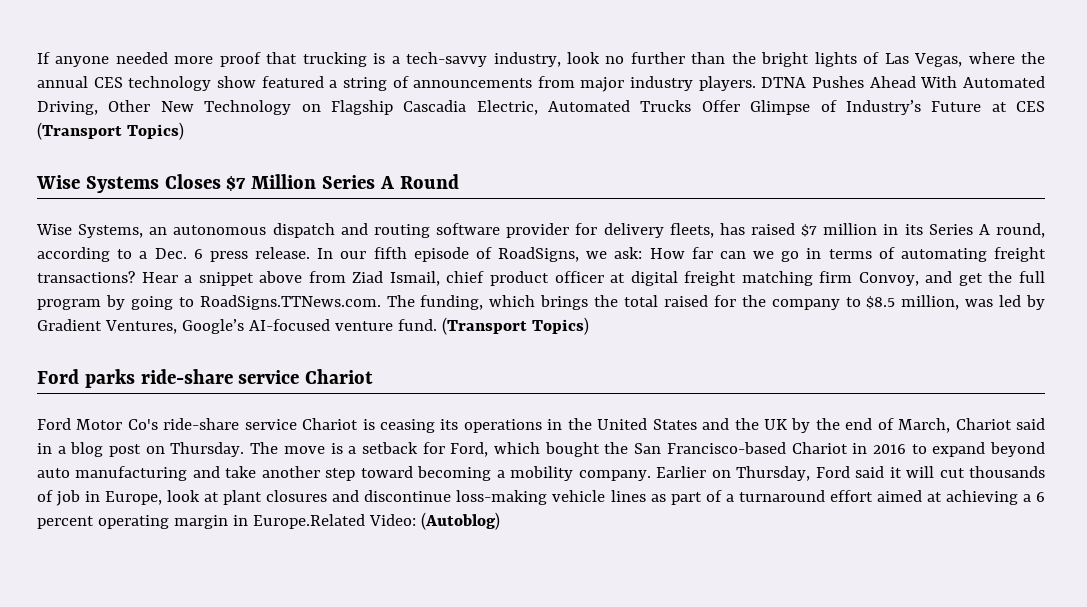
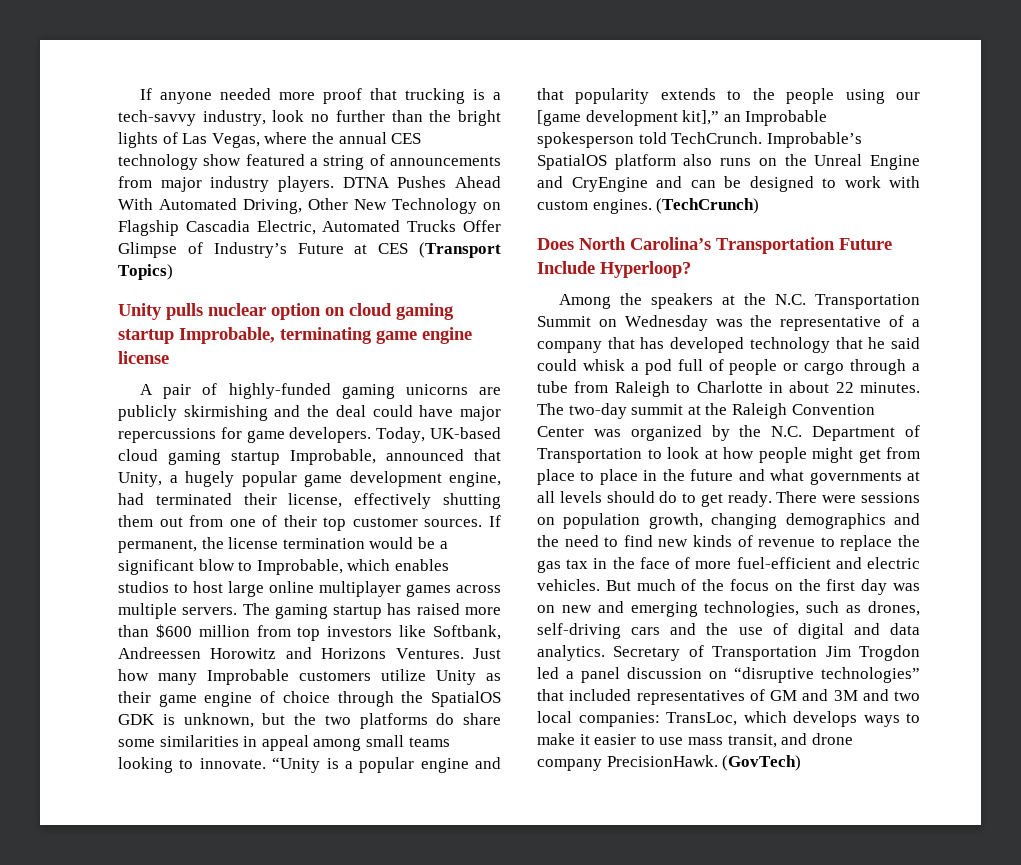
[36,174,459,193] [36,223,1045,238] [37,247,1046,262] [37,271,1045,286] [37,295,1045,310] [37,317,589,335] [37,369,374,388] [37,418,1045,433] [37,442,1045,457] [37,466,1046,481] [37,490,1046,506] [37,512,500,530] Wise Systems Closes $7 Million Series A Round // Wise Systems, an autonomous dispatch and routing software provider for delivery fleets, has raised $7 million in its Series A round, according to a Dec. 6 press release. In our fifth episode of RoadSigns, we ask: How far can we go in terms of automating freight transactions? Hear a snippet above from Ziad Ismail, chief product officer at digital freight matching firm Convoy, and get the full program by going to RoadSigns.TTNews.com. The funding, which brings the total raised for the company to $8.5 million, was led by Gradient Ventures, Google’s AI-focused venture fund. (Transport Topics) // Ford parks ride-share service Chariot // Ford Motor Co's ride-share service Chariot is ceasing its operations in the United States and the UK by the end of March, Chariot said in a blog post on Thursday. The move is a setback for Ford, which bought the San Francisco-based Chariot in 2016 to expand beyond auto manufacturing and take another step toward becoming a mobility company. Earlier on Thursday, Ford said it will cut thousands of job in Europe, look at plant closures and discontinue loss-making vehicle lines as part of a turnaround effort aimed at achieving a 6 percent operating margin in Europe.Related Video: (Autoblog) -> [118,303,454,320] [118,327,472,344] [118,351,169,364] [140,383,501,399] [118,405,502,421] [118,427,501,443] [118,449,501,465] [118,471,501,487] [118,493,501,509] [118,515,501,531] [118,537,448,553] [118,559,449,575] [118,581,501,597] [118,603,501,619] [118,624,501,641] [118,647,501,659] [118,669,501,685] [118,691,502,707] [118,713,501,729] [118,735,450,751] [118,757,501,773] [537,88,920,104] [537,110,828,126] [537,132,862,148] [537,154,920,170] [537,176,920,192] [537,198,760,214] [537,237,892,254] [537,261,691,278] [559,293,920,309] [537,315,920,331] [537,337,920,353] [537,359,920,375] [537,381,920,397] [537,403,875,419] [537,425,920,441] [537,447,920,463] [537,469,920,485] [537,491,920,507] [537,513,920,529] [537,535,920,551] [537,557,920,573] [537,579,920,595] [537,601,920,617] [537,623,920,639] [537,645,920,661] [537,667,920,683] [537,689,920,705] [537,711,920,727] [537,733,853,748] [537,755,802,771] Unity pulls nuclear option on cloud gaming startup Improbable, terminating game engine license // A pair of highly-funded gaming unicorns are publicly skirmishing and the deal could have major repercussions for game developers. Today, UK-based cloud gaming startup Improbable, announced that Unity, a hugely popular game development engine, had terminated their license, effectively shutting them out from one of their top customer sources. If permanent, the license termination would be a significant blow to Improbable, which enables studios to host large online multiplayer games across multiple servers. The gaming startup has raised more than $600 million from top investors like Softbank, Andreessen Horowitz and Horizons Ventures. Just how many Improbable customers utilize Unity as their game engine of choice through the SpatialOS GDK is unknown, but the two platforms do share some similarities in appeal among small teams looking to innovate. “Unity is a popular engine and that popularity extends to the people using our [game development kit],” an Improbable spokesperson told TechCrunch. Improbable’s SpatialOS platform also runs on the Unreal Engine and CryEngine and can be designed to work with custom engines. (TechCrunch) // Does North Carolina’s Transportation Future Include Hyperloop? // Among the speakers at the N.C. Transportation Summit on Wednesday was the representative of a company that has developed technology that he said could whisk a pod full of people or cargo through a tube from Raleigh to Charlotte in about 22 minutes. The two-day summit at the Raleigh Convention Center was organized by the N.C. Department of Transportation to look at how people might get from place to place in the future and what governments at all levels should do to get ready. There were sessions on population growth, changing demographics and the need to find new kinds of revenue to replace the gas tax in the face of more fuel-efficient and electric vehicles. But much of the focus on the first day was on new and emerging technologies, such as drones, self-driving cars and the use of digital and data analytics. Secretary of Transportation Jim Trogdon led a panel discussion on “disruptive technologies” that included representatives of GM and 3M and two local companies: TransLoc, which develops ways to make it easier to use mass transit, and drone company PrecisionHawk. (GovTech)

